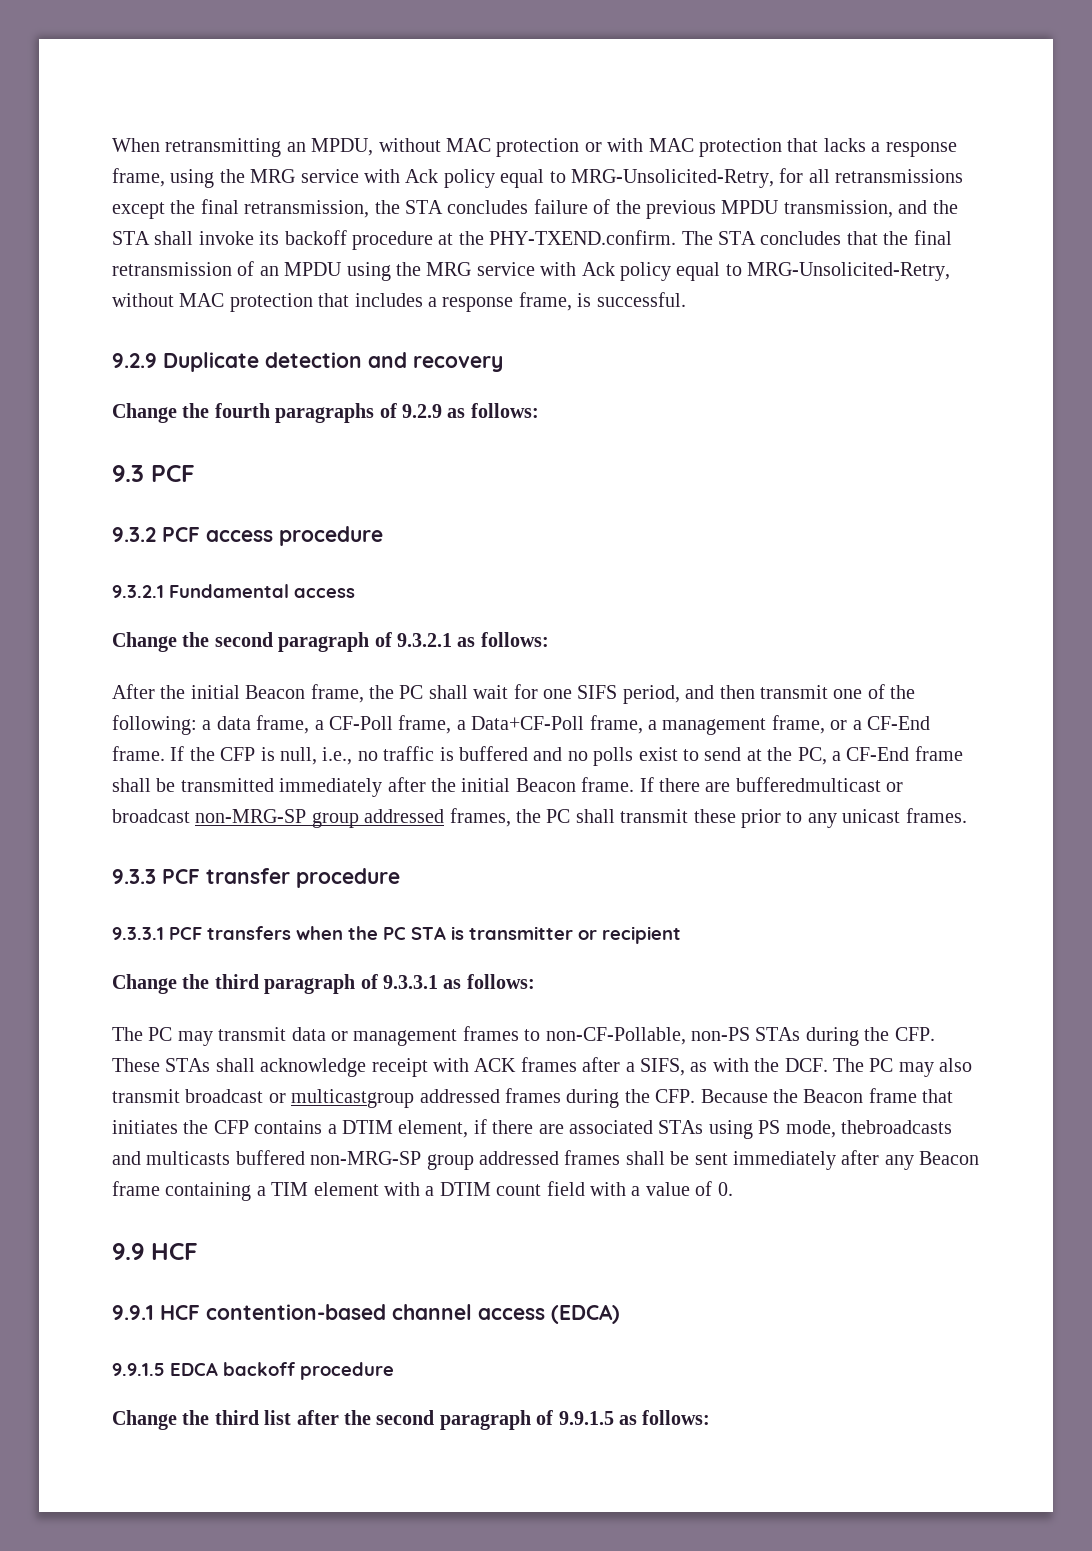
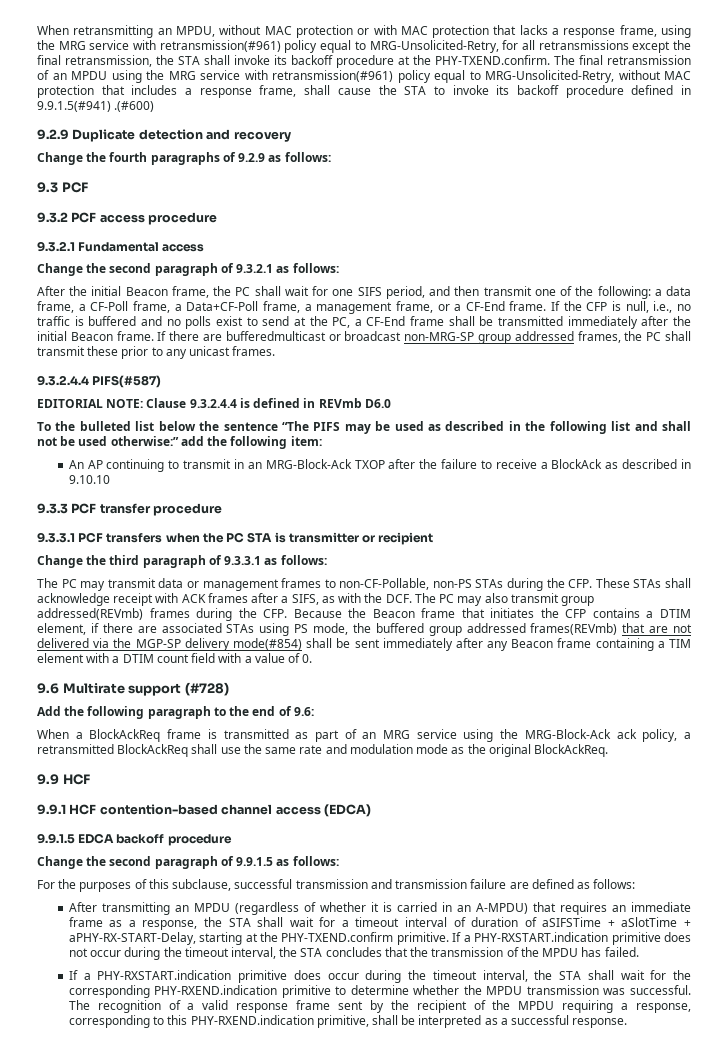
[405,169,439,183] Ack -> [159,40,281,52] retransmission(#961)
[447,199,958,219] [112,231,150,245] concludes failure of the previous MPDU transmission, and the STA -> (200, 60) none
[717,231,909,245] STA concludes that the -> (575, 60) none
[581,262,615,276] Ack -> [272,70,393,82] retransmission(#961)
[577,292,686,307] is successful. -> [304,85,691,98] [37,101,155,112] shall cause the STA to invoke its backoff procedure defined in 9.9.1.5(#941) .(#600)
(967, 815) none -> [37,375,162,388] [37,398,391,408] [37,421,692,434] [37,436,322,449] [68,459,691,472] [68,475,110,484] // 9.3.2.4.4 PIFS(#587) // EDITORIAL NOTE: Clause 9.3.2.4.4 is defined in REVmb D6.0 // To the bulleted list below the sentence “The PIFS may be used as described in the following list and shall not be used otherwise:” add the following item: // An AP continuing to transmit in an MRG-Block-Ack TXOP after the failure to receive a BlockAck as described in 9.10.10
[185,1089,500,1108] broadcast or multicastgroup addressed -> [561,596,595,606] [37,608,143,620] group addressed(REVmb)
[840,1120,952,1134] [112,1150,621,1170] thebroadcasts and multicasts buffered non-MRG-SP group addressed frames -> [352,623,692,636] [37,638,302,651] the buffered group addressed frames(REVmb) that are not delivered via the MGP-SP delivery mode(#854)
(733, 1189) none -> [37,682,229,696] [37,706,314,719] [37,729,691,742] [37,744,609,757] // 9.6 Multirate support (#728) // Add the following paragraph to the end of 9.6: // When a BlockAckReq frame is transmitted as part of an MRG service using the MRG-Block-Ack ack policy, a retransmitted BlockAckReq shall use the same rate and modulation mode as the original BlockAckReq.
[214,1410,371,1425] third list after the -> (107, 861) none
(711, 1417) none -> [37,879,636,892] [68,902,692,915] [68,917,691,930] [68,932,691,945] [68,947,639,960] [68,970,692,983] [68,985,691,998] [68,1000,692,1013] [68,1015,628,1028] // For the purposes of this subclause, successful transmission and transmission failure are defined as follows: // After transmitting an MPDU (regardless of whether it is carried in an A-MPDU) that requires an immediate frame as a response, the STA shall wait for a timeout interval of duration of aSIFSTime + aSlotTime + aPHY-RX-START-Delay, starting at the PHY-TXEND.confirm primitive. If a PHY-RXSTART.indication primitive does not occur during the timeout interval, the STA concludes that the transmission of the MPDU has failed. // If a PHY-RXSTART.indication primitive does occur during the timeout interval, the STA shall wait for the corresponding PHY-RXEND.indication primitive to determine whether the MPDU transmission was successful. The recognition of a valid response frame sent by the recipient of the MPDU requiring a response, corresponding to this PHY-RXEND.indication primitive, shall be interpreted as a successful response.

